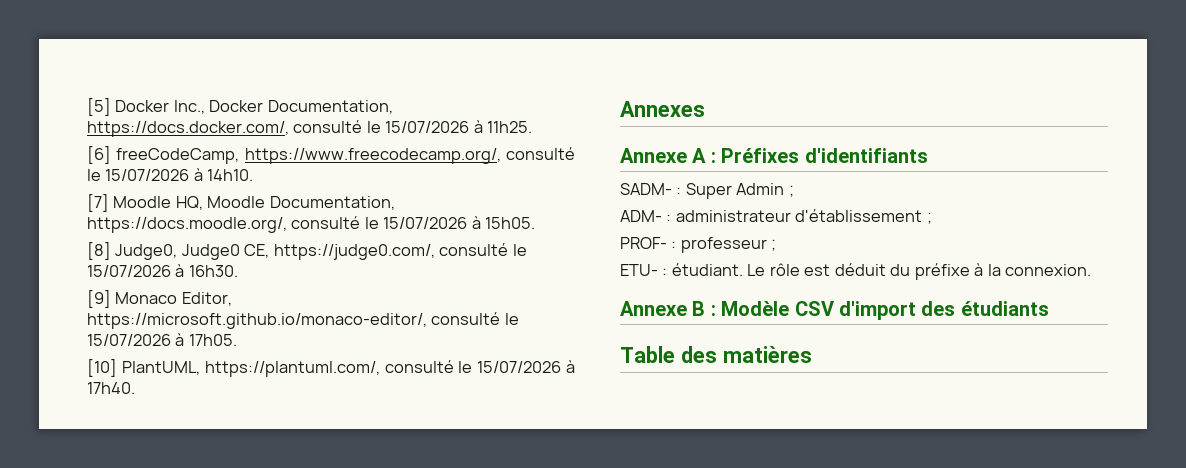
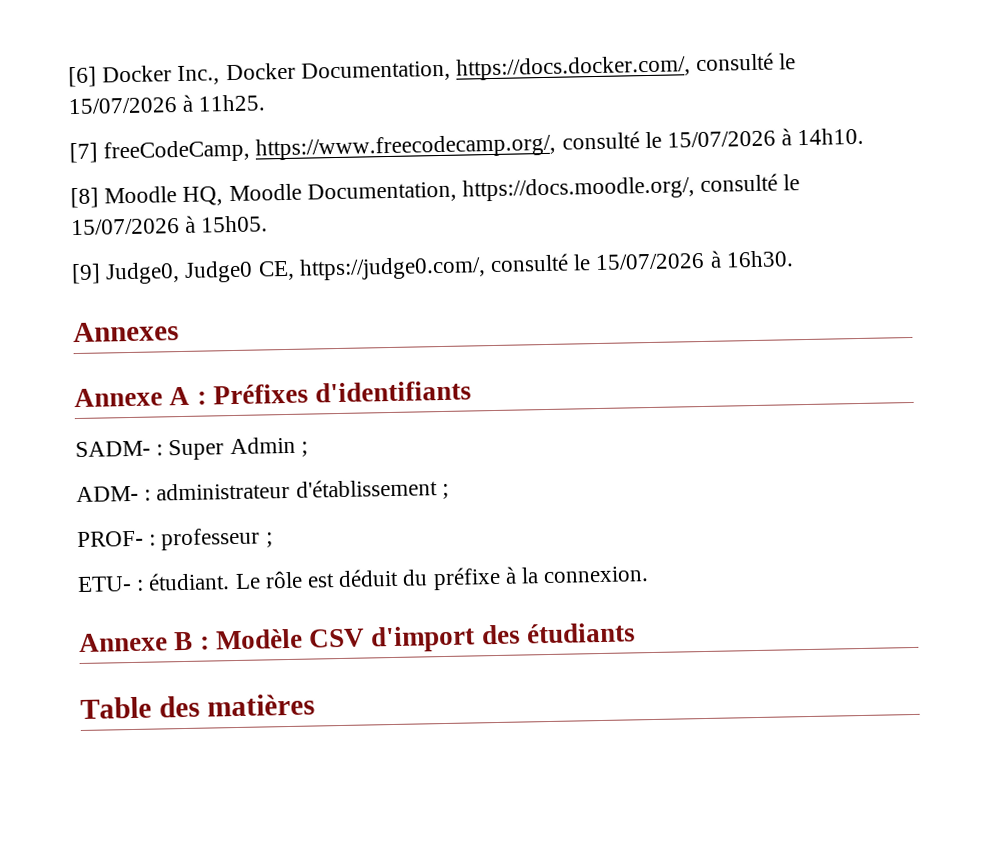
[87,98,111,116] [5] -> [68,66,97,88] [6]
[87,146,111,164] [6] -> [69,142,98,164] [7]
[87,194,109,212] [7] -> [70,187,99,209] [8]
[87,242,111,260] [8] -> [71,263,101,285] [9]
[87,290,232,308] [87,312,519,329] [87,333,237,346] [87,359,575,377] [87,382,135,394] // [9] Monaco Editor, https://microsoft.github.io/monaco-editor/, consulté le 15/07/2026 à 17h05. // [10] PlantUML, https://plantuml.com/, consulté le 15/07/2026 à 17h40. -> (794, 259) none

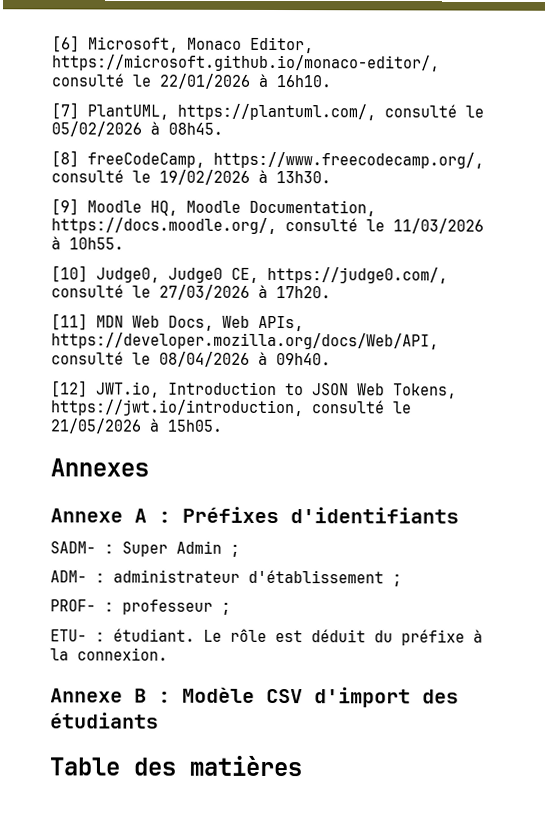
[102,52,797,86] [68,94,266,115] [69,127,865,164] [70,187,99,209] Docker Inc., Docker Documentation, https://docs.docker.com/, consulté le 15/07/2026 à 11h25. // [7] freeCodeCamp, https://www.freecodecamp.org/, consulté le 15/07/2026 à 14h10. // [8] -> [88,36,314,54] [52,54,440,72] [51,73,332,89] [51,102,484,121] [51,121,223,137] [51,150,484,169] [51,169,331,185] [51,198,79,216] Microsoft, Monaco Editor, https://microsoft.github.io/monaco-editor/, consulté le 22/01/2026 à 16h10. // [7] PlantUML, https://plantuml.com/, consulté le 05/02/2026 à 08h45. // [8] freeCodeCamp, https://www.freecodecamp.org/, consulté le 19/02/2026 à 13h30. // [9]
[71,215,269,236] [71,263,101,285] 15/07/2026 à 15h05. // [9] -> [393,218,484,234] [51,236,124,250] [51,265,88,283] 11/03/2026 à 10h55. // [10]
[595,250,794,271] 15/07/2026 à 16h30. -> [159,284,331,300] [51,313,304,332] [51,332,439,350] [51,351,331,367] [51,380,457,399] [51,399,412,417] [50,418,222,434] 27/03/2026 à 17h20. // [11] MDN Web Docs, Web APIs, https://developer.mozilla.org/docs/Web/API, consulté le 08/04/2026 à 09h40. // [12] JWT.io, Introduction to JSON Web Tokens, https://jwt.io/introduction, consulté le 21/05/2026 à 15h05.

